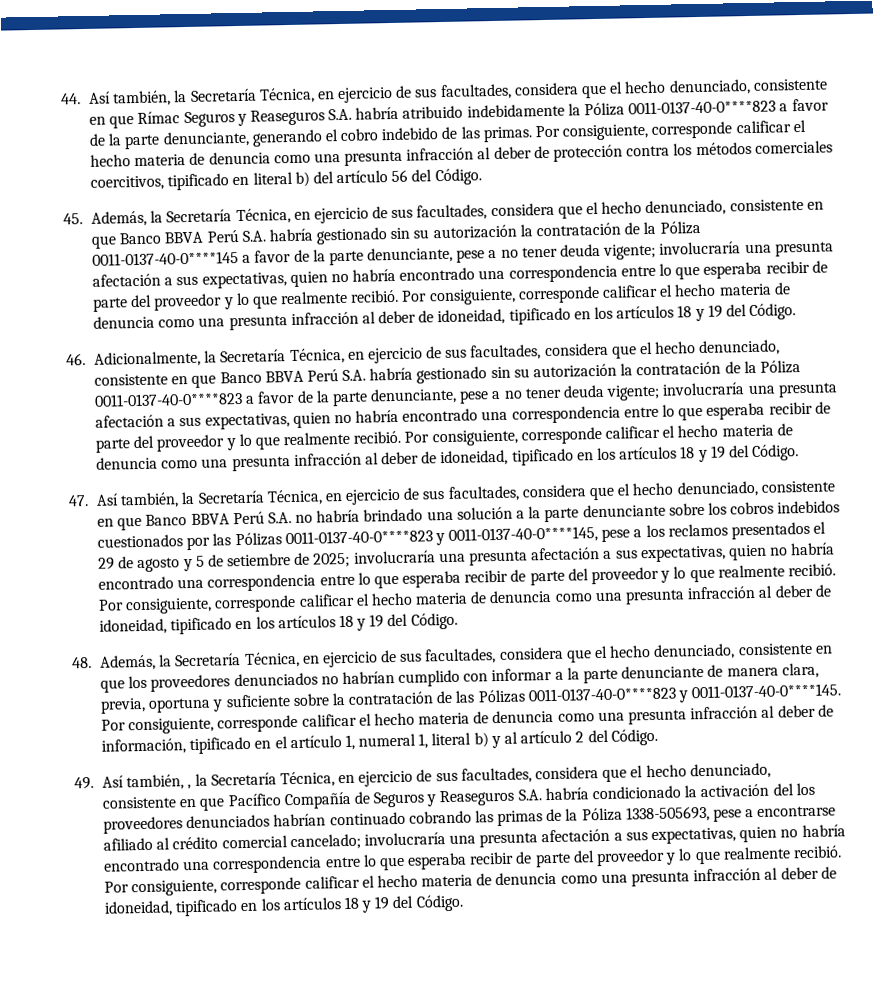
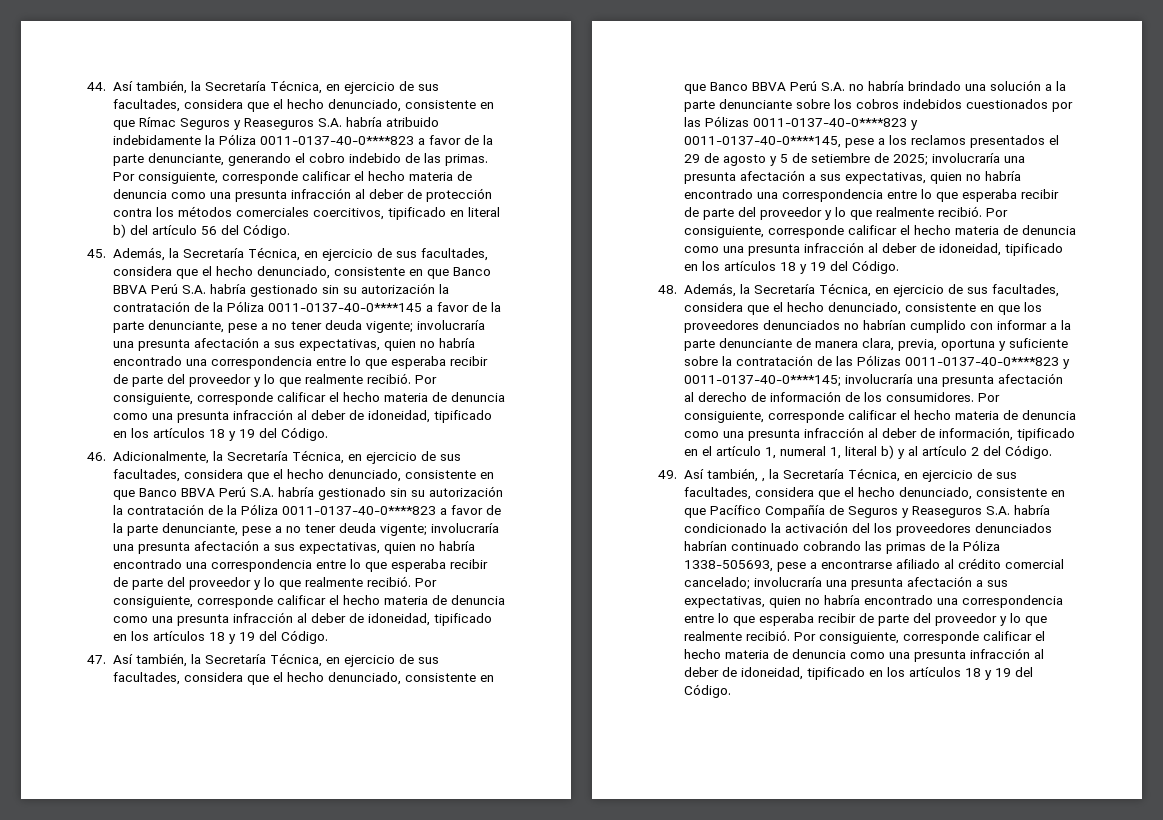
[691,683,842,699] 0011-0137-40-0****145. -> [683,373,1063,387] [683,391,974,402] 0011-0137-40-0****145; involucraría una presunta afectación al derecho de información de los consumidores.

